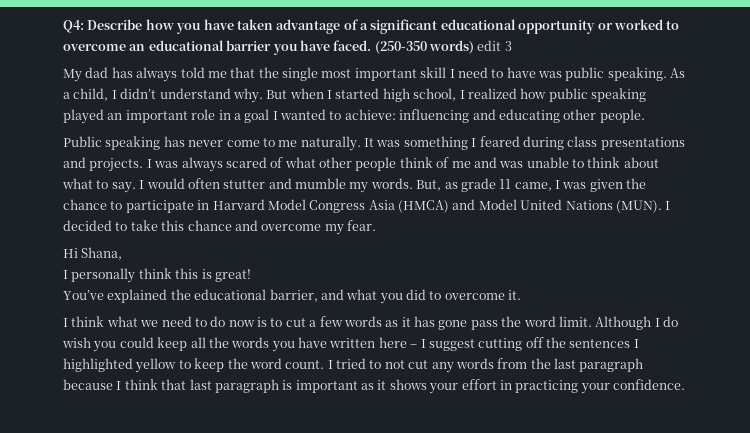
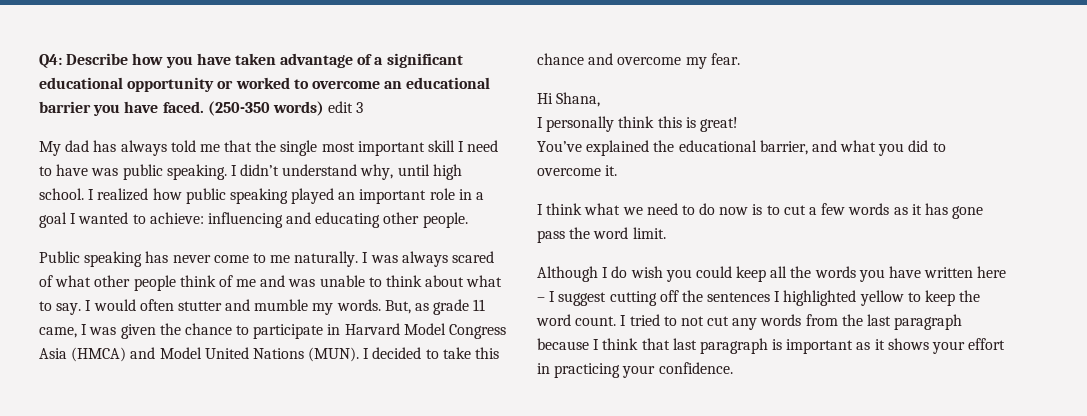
[670,68,686,78] [63,88,457,103] As a child, I didn’t understand why. But when I started high school, -> [230,164,462,180] [39,188,84,200] I didn’t understand why, until high school.
[364,136,685,150] [63,157,144,172] It was something I feared during class presentations and projects. -> (359, 259) none
(592, 321) none -> (666, 233) //

